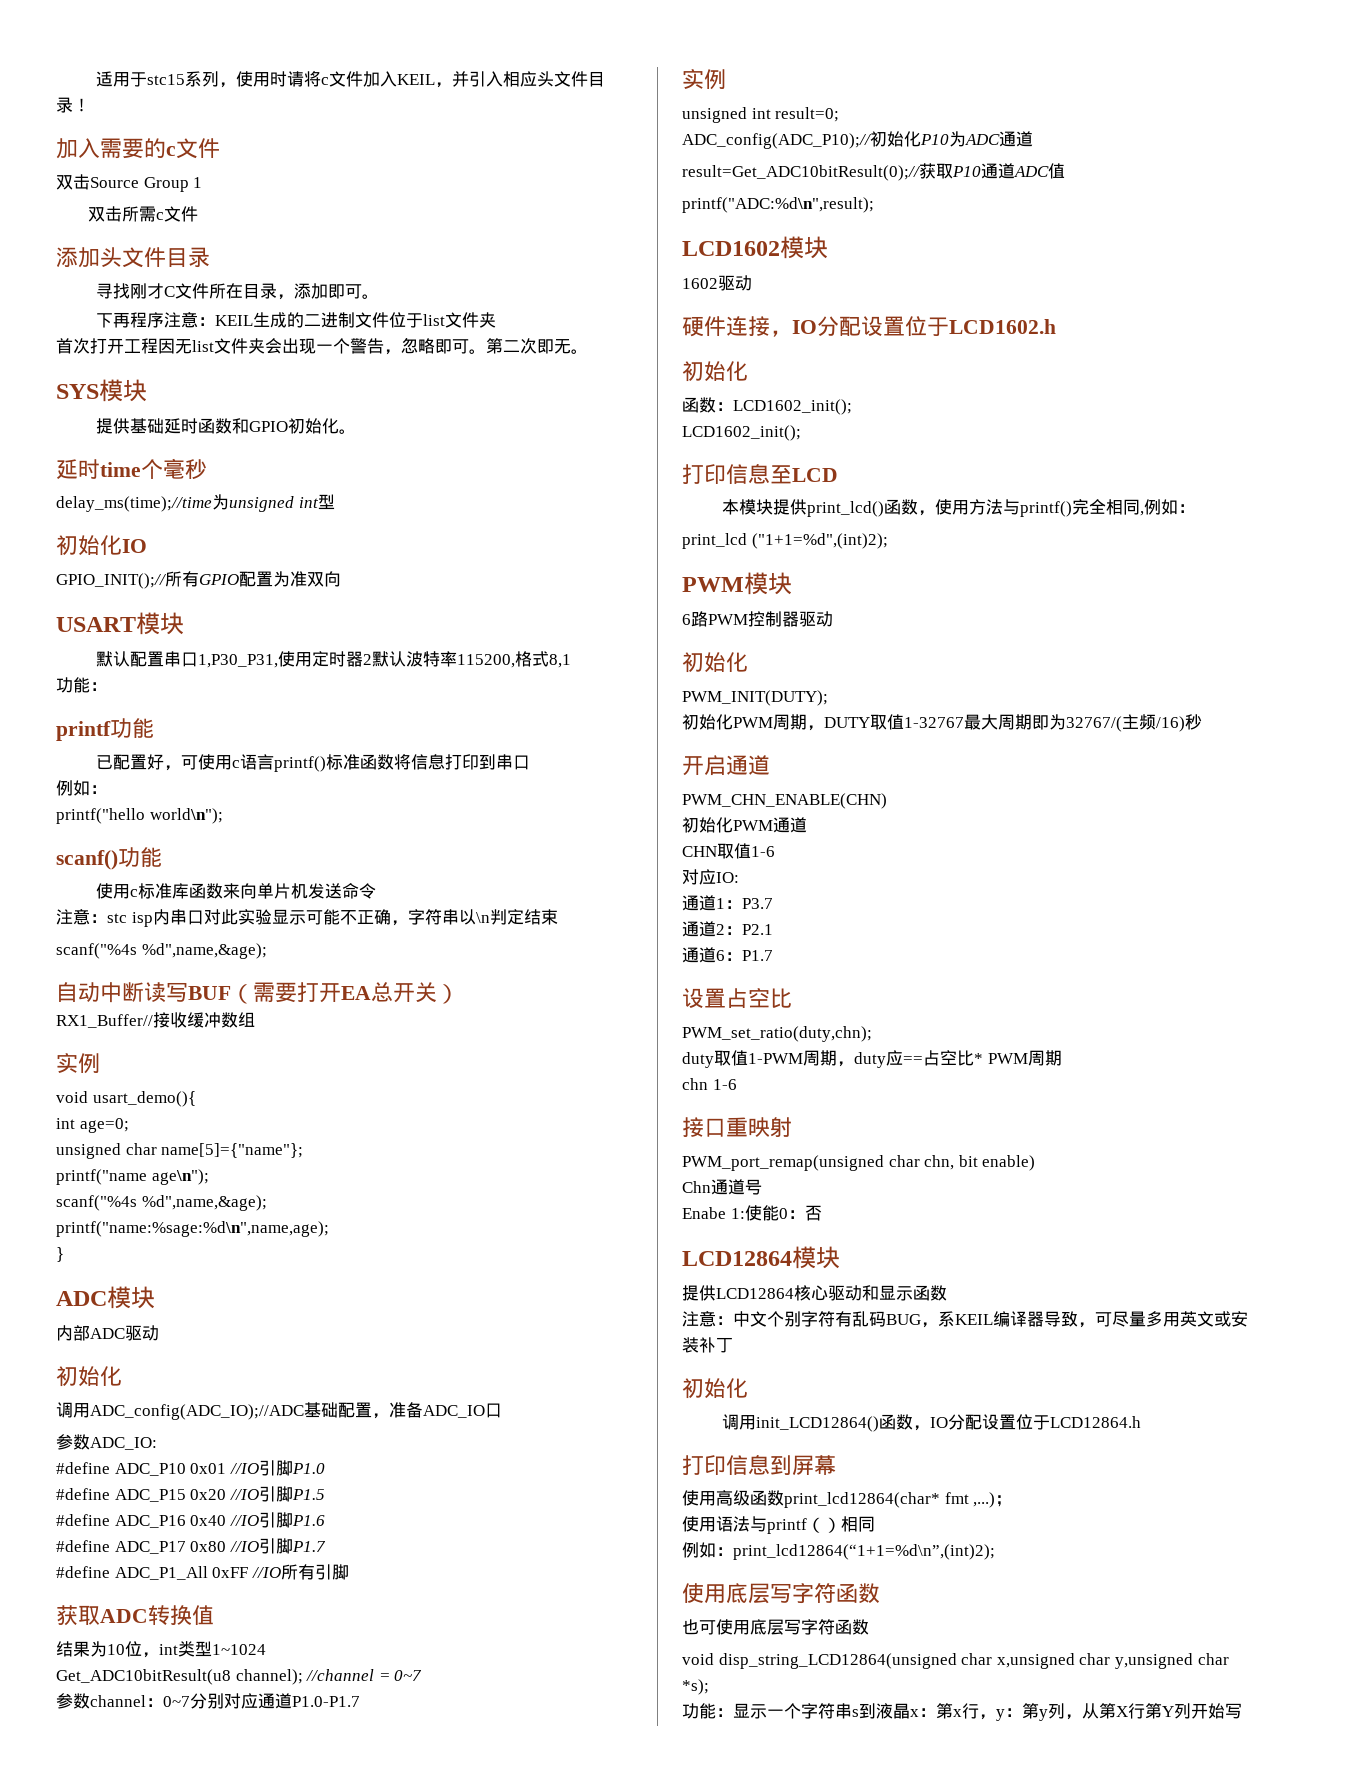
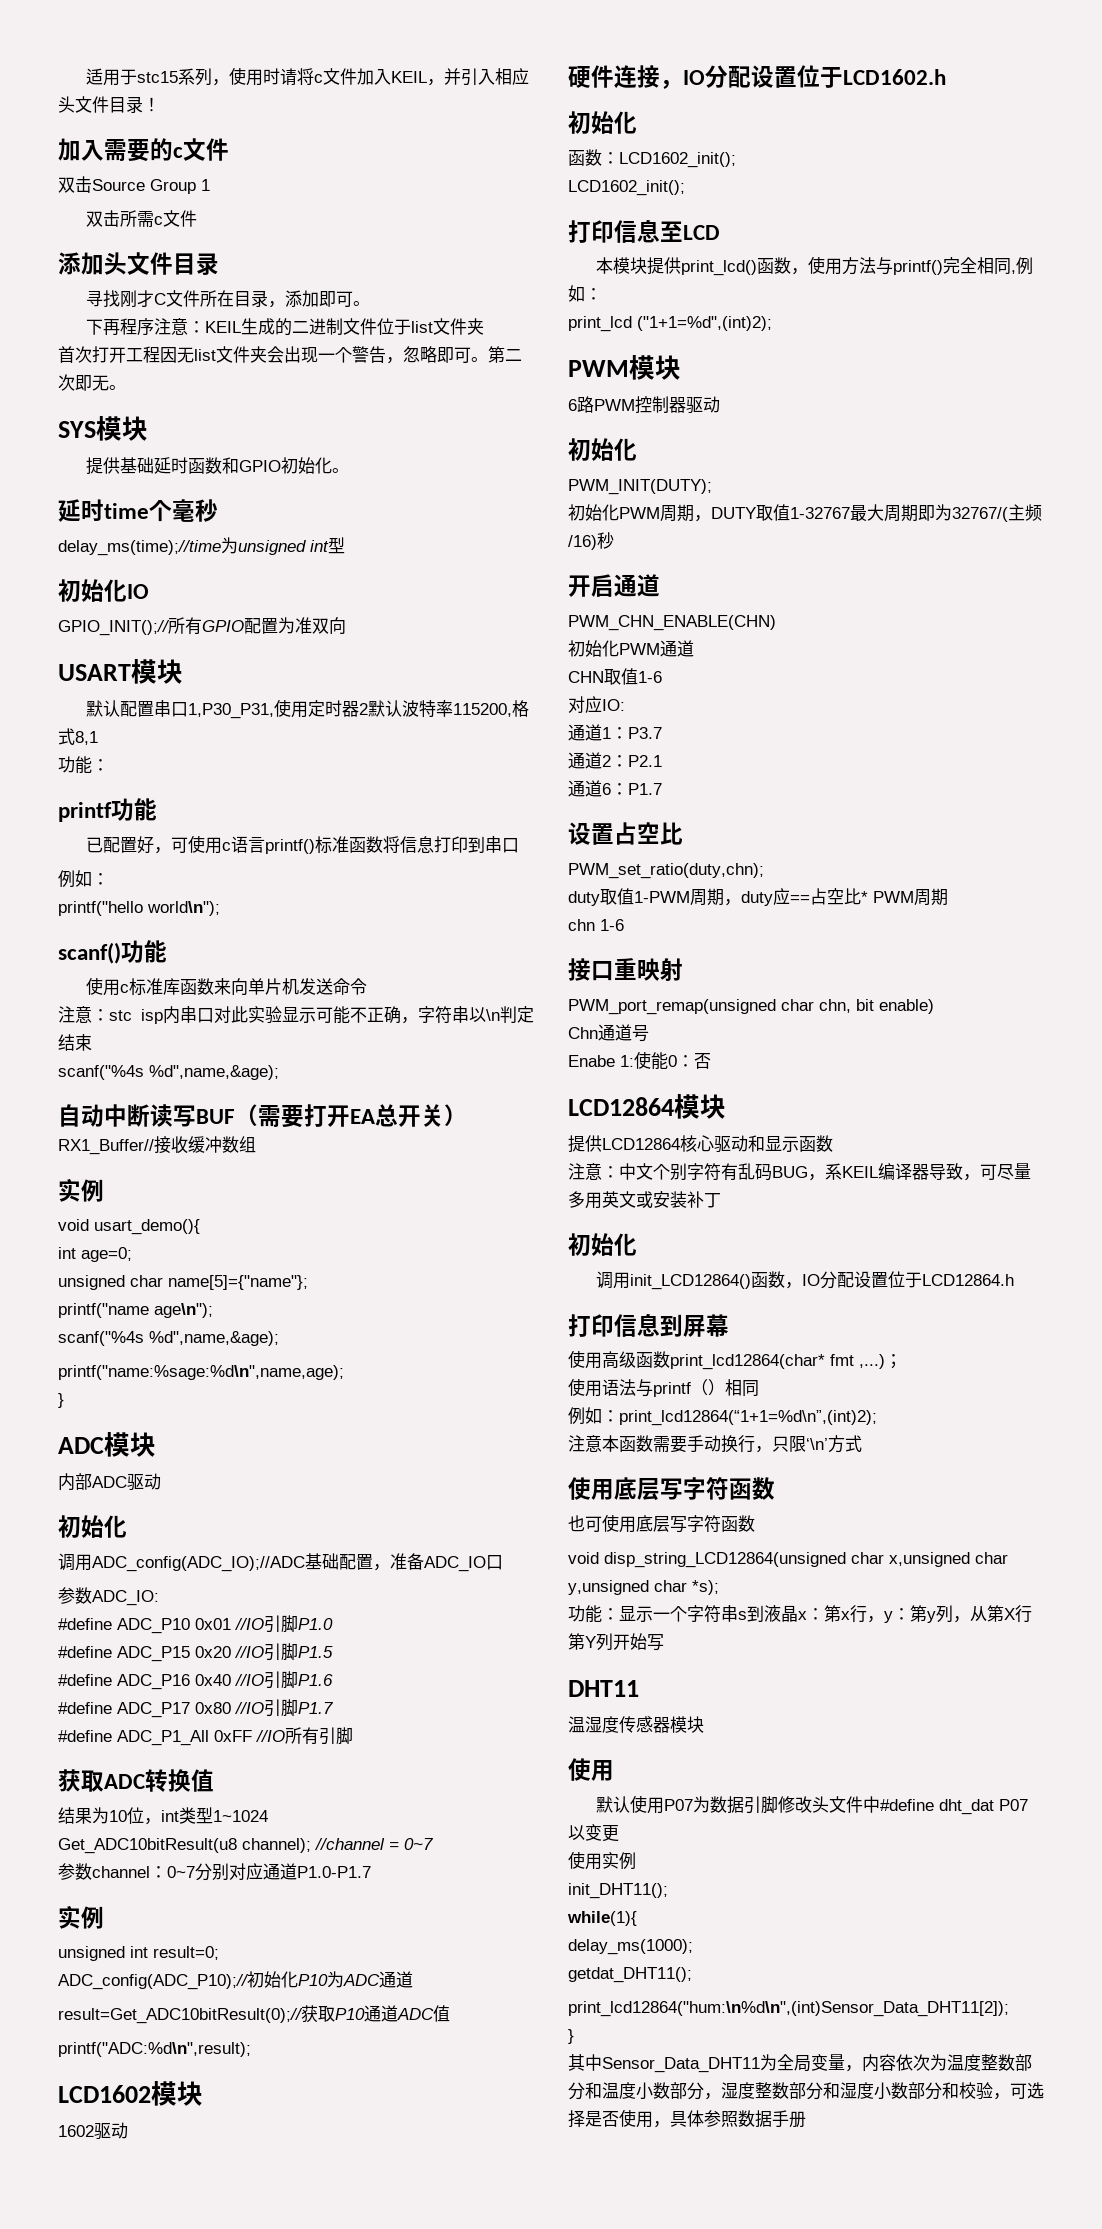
(995, 1552) none -> [568,1435,862,1453] // 注意本函数需要手动换行，只限‘\n’方式
(1242, 1711) none -> [568,1680,639,1697] [568,1716,704,1733] [568,1758,614,1781] [595,1795,1028,1815] [568,1824,619,1842] [568,1851,636,1870] [568,1883,668,1899] [567,1911,637,1926] [568,1939,693,1955] [568,1967,692,1983] [568,2001,1009,2017] [568,2029,574,2044] [568,2054,1032,2073] [568,2082,1044,2100] [568,2109,806,2128] // DHT11 // 温湿度传感器模块 // 使用 // 默认使用P07为数据引脚修改头文件中#define dht_dat P07以变更 // 使用实例 // init_DHT11(); // while(1){ // delay_ms(1000); // getdat_DHT11(); // print_lcd12864("hum:\n%d\n",(int)Sensor_Data_DHT11[2]); // } // 其中Sensor_Data_DHT11为全局变量，内容依次为温度整数部分和温度小数部分，湿度整数部分和湿度小数部分和校验，可选择是否使用，具体参照数据手册

